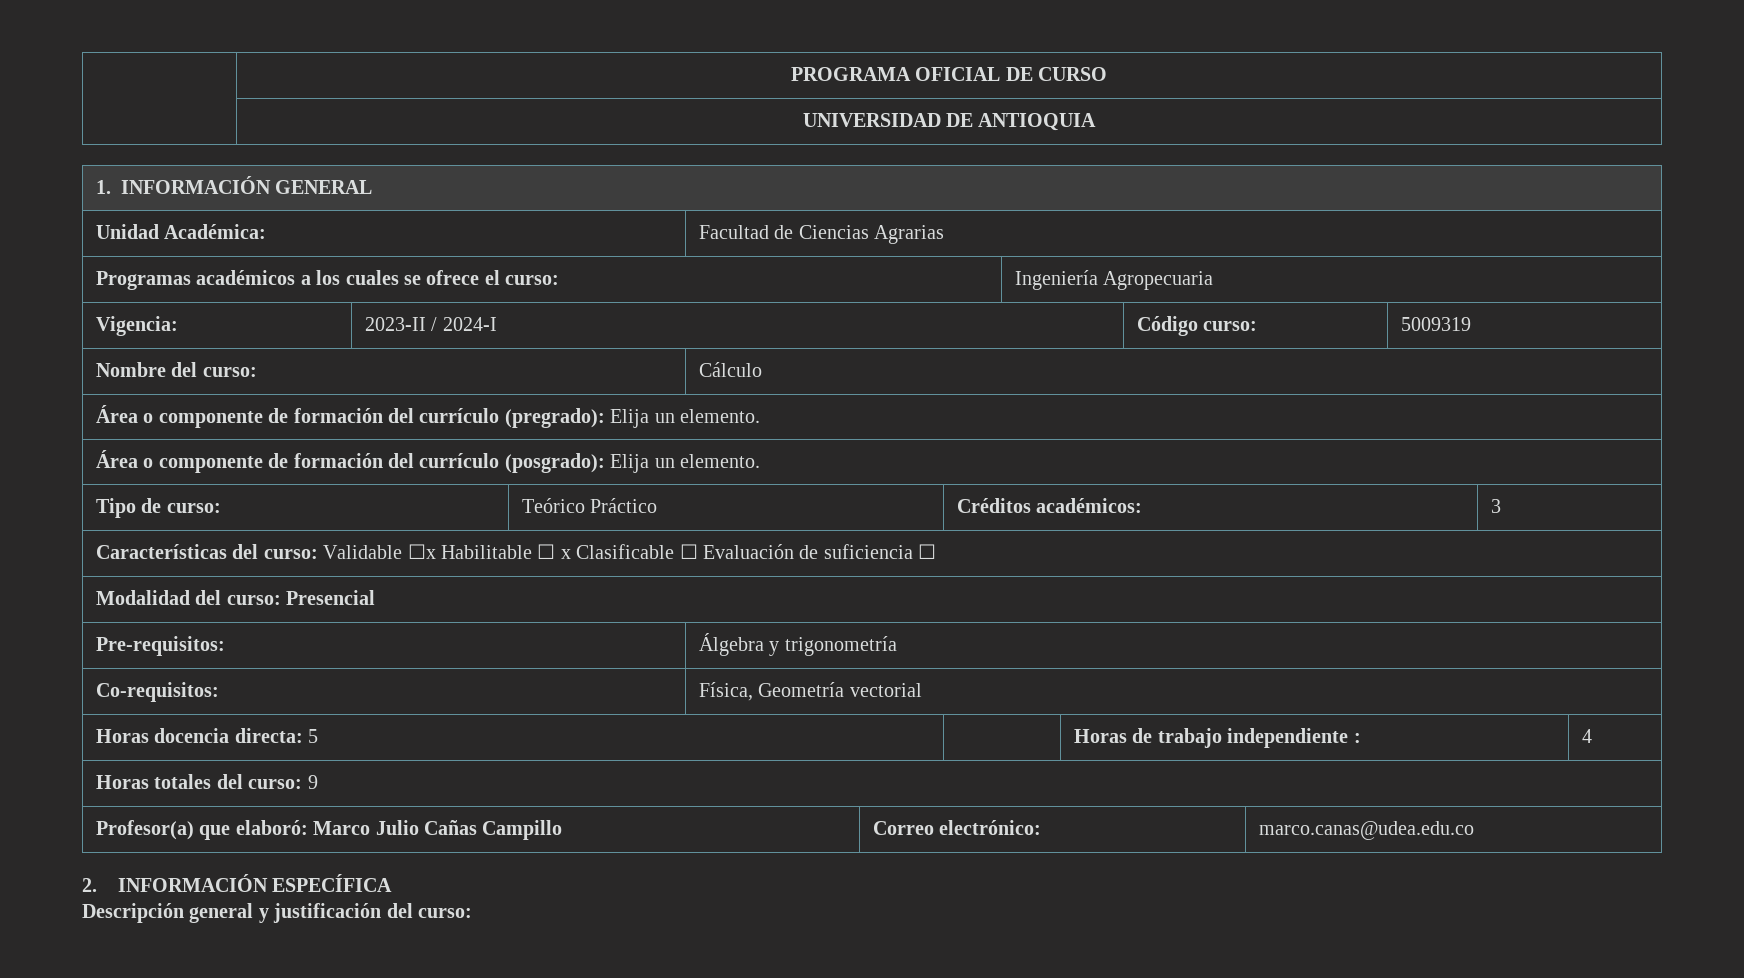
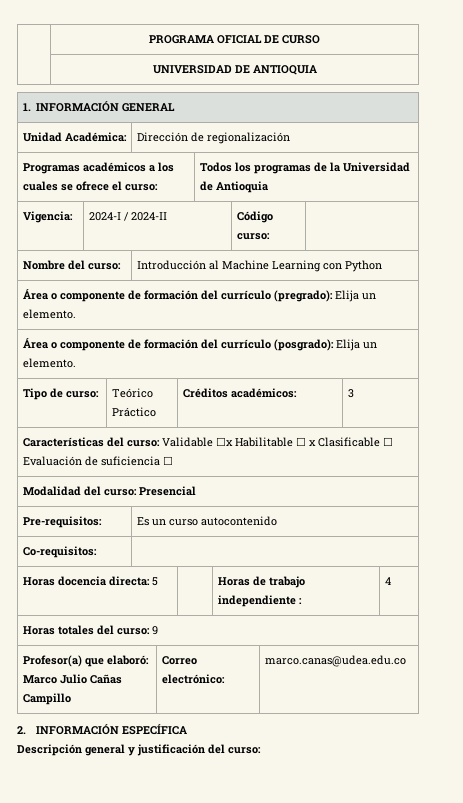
[698,225,945,244] Facultad de Ciencias Agrarias -> [136,132,290,144] Dirección de regionalización
[1014,270,1214,290] [95,316,178,336] [364,317,497,331] Ingeniería Agropecuaria // Vigencia: | 2023-II / 2024-I -> [199,162,410,174] [199,181,268,193] [22,211,73,223] [88,212,167,221] Todos los programas de la Universidad de Antioquia // Vigencia: | 2024-I / 2024-II
[1400,317,1471,331] 5009319 -> (270, 236) none
[698,362,762,377] Cálculo -> [136,260,382,272] Introducción al Machine Learning con Python
[698,633,897,656] [95,682,219,702] [698,682,922,701] Álgebra y trigonometría // Co-requisitos: | Física, Geometría vectorial -> [136,516,277,526] [22,546,97,558] Es un curso autocontenido // Co-requisitos: |

